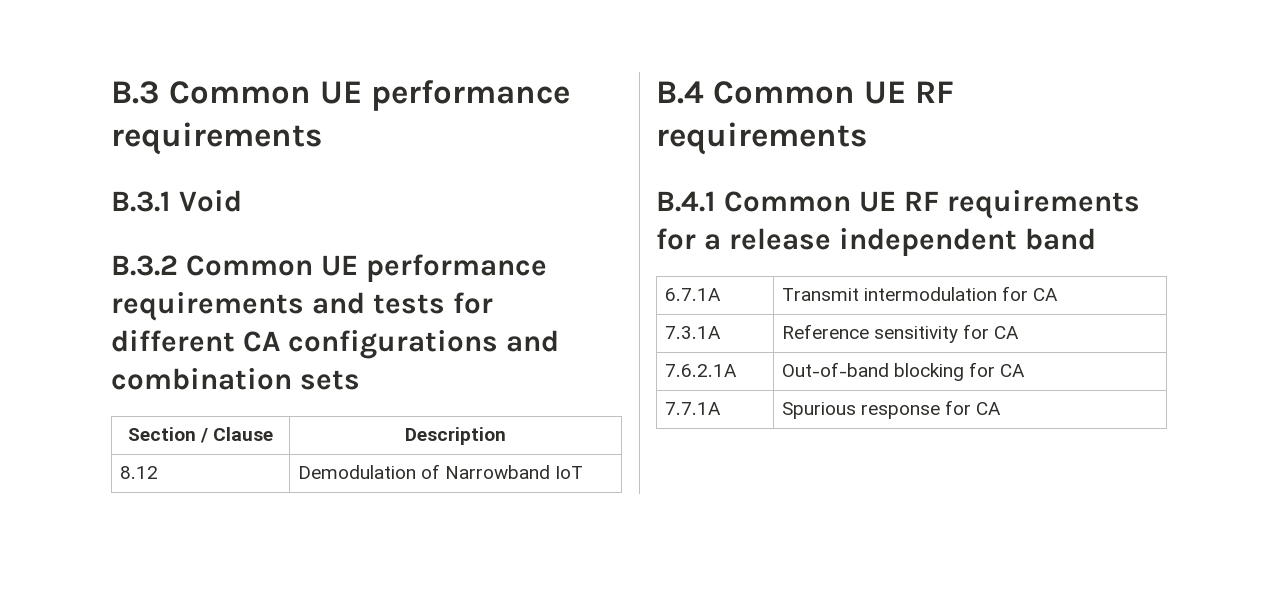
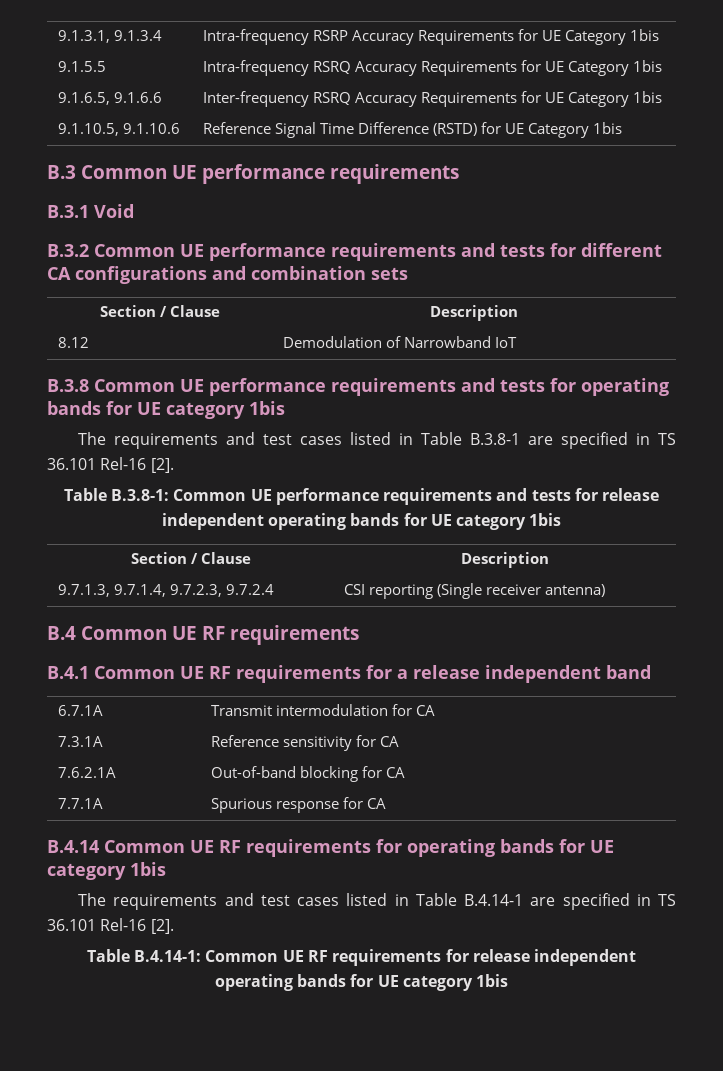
(111, 92) none -> [58,30,163,43] [203,29,660,45] [58,61,107,72] [203,60,663,76] [58,92,163,105] [203,91,663,107] [58,123,181,136] [203,122,623,138] 9.1.3.1, 9.1.3.4 | Intra-frequency RSRP Accuracy Requirements for UE Category 1bis // 9.1.5.5 | Intra-frequency RSRQ Accuracy Requirements for UE Category 1bis // 9.1.6.5, 9.1.6.6 | Inter-frequency RSRQ Accuracy Requirements for UE Category 1bis // 9.1.10.5, 9.1.10.6 | Reference Signal Time Difference (RSTD) for UE Category 1bis //
(584, 472) none -> [47,378,669,396] [47,401,285,419] [78,432,676,449] [47,457,174,473] [63,488,660,505] [161,513,562,530] [130,552,251,564] [460,552,549,568] [58,584,275,597] [344,583,606,599] // B.3.8 Common UE performance requirements and tests for operating bands for UE category 1bis // The requirements and test cases listed in Table B.3.8-1 are specified in TS 36.101 Rel-16 [2]. // Table B.3.8-1: Common UE performance requirements and tests for release independent operating bands for UE category 1bis // Section / Clause | Description // 9.7.1.3, 9.7.1.4, 9.7.2.3, 9.7.2.4 | CSI reporting (Single receiver antenna)
(1002, 408) none -> [47,839,614,857] [47,862,166,880] [78,893,676,910] [47,918,174,934] [86,949,637,966] [214,974,509,991] // B.4.14 Common UE RF requirements for operating bands for UE category 1bis // The requirements and test cases listed in Table B.4.14-1 are specified in TS 36.101 Rel-16 [2]. // Table B.4.14-1: Common UE RF requirements for release independent operating bands for UE category 1bis

